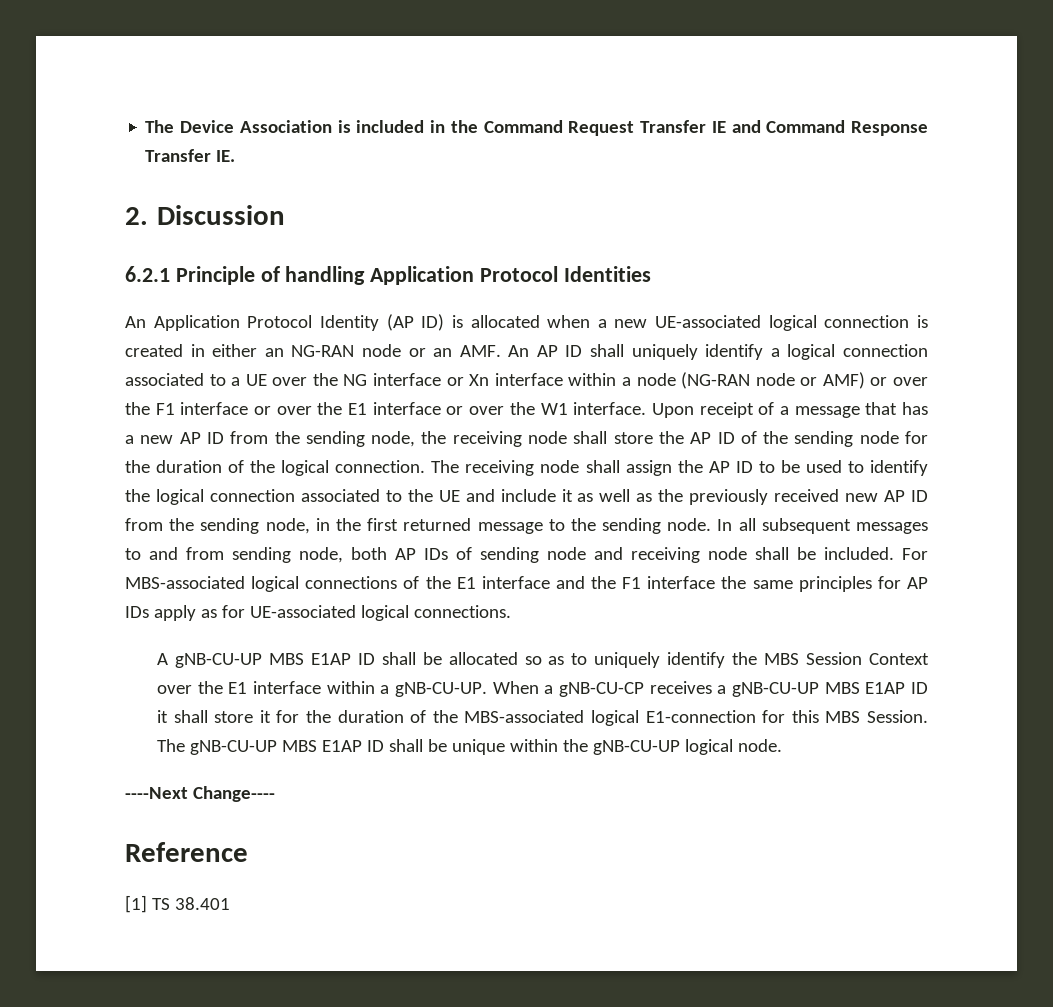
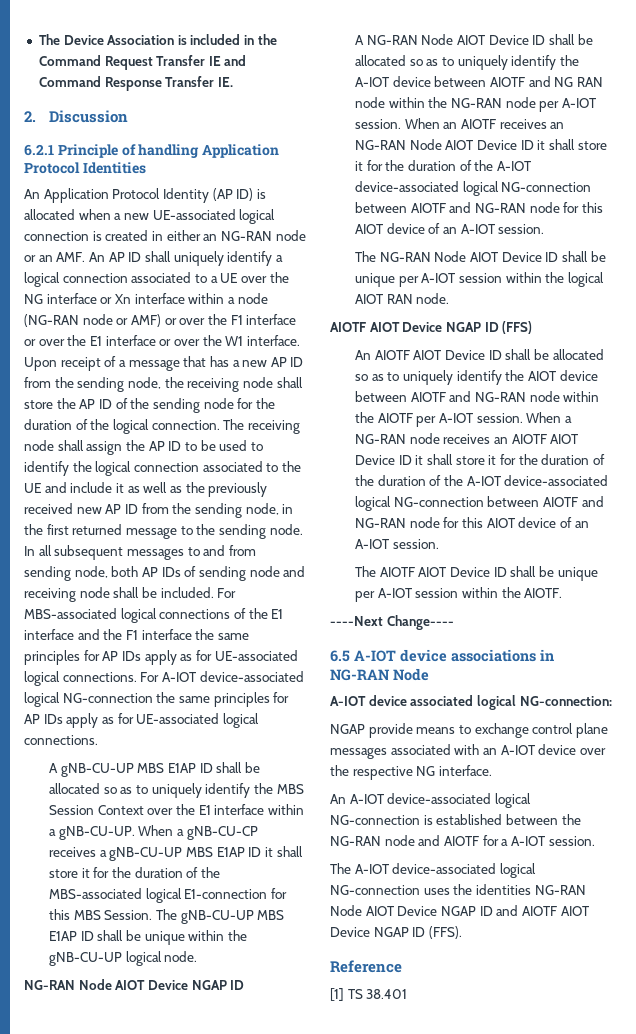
(511, 611) none -> [140,671,304,682] [24,692,290,707] [24,713,259,728] [24,735,98,745] For A-IOT device-associated logical NG-connection the same principles for AP IDs apply as for UE-associated logical connections.
[125,786,275,802] ----Next Change---- -> [24,979,245,990] [355,34,593,45] [355,55,579,70] [355,76,603,87] [355,97,596,112] [355,118,565,129] [355,139,607,150] [355,160,531,171] [355,181,592,196] [355,202,603,213] [355,223,545,234] [355,251,606,262] [355,272,604,287] [355,293,450,304] [330,321,533,334] [355,349,604,360] [355,370,598,385] [355,391,600,402] [355,412,572,427] [355,433,579,444] [355,454,605,465] [355,475,609,486] [355,496,604,511] [355,517,589,528] [355,539,439,549] [355,566,598,581] [355,587,563,602] [330,615,454,630] [330,649,554,662] [330,668,429,681] [330,695,612,710] [330,723,608,738] [330,744,606,759] [330,765,492,780] [330,793,531,808] [330,814,581,825] [330,835,595,846] [330,863,536,878] [330,884,586,895] [330,905,589,916] [330,926,462,939] NG-RAN Node AIOT Device NGAP ID // A NG-RAN Node AIOT Device ID shall be allocated so as to uniquely identify the A-IOT device between AIOTF and NG RAN node within the NG-RAN node per A-IOT session. When an AIOTF receives an NG-RAN Node AIOT Device ID it shall store it for the duration of the A-IOT device-associated logical NG-connection between AIOTF and NG-RAN node for this AIOT device of an A-IOT session. // The NG-RAN Node AIOT Device ID shall be unique per A-IOT session within the logical AIOT RAN node. // AIOTF AIOT Device NGAP ID (FFS) // An AIOTF AIOT Device ID shall be allocated so as to uniquely identify the AIOT device between AIOTF and NG-RAN node within the AIOTF per A-IOT session. When a NG-RAN node receives an AIOTF AIOT Device ID it shall store it for the duration of the duration of the A-IOT device-associated logical NG-connection between AIOTF and NG-RAN node for this AIOT device of an A-IOT session. // The AIOTF AIOT Device ID shall be unique per A-IOT session within the AIOTF. // ----Next Change---- // 6.5 A-IOT device associations in NG-RAN Node // A-IOT device associated logical NG-connection: // NGAP provide means to exchange control plane messages associated with an A-IOT device over the respective NG interface. // An A-IOT device-associated logical NG-connection is established between the NG-RAN node and AIOTF for a A-IOT session. // The A-IOT device-associated logical NG-connection uses the identities NG-RAN Node AIOT Device NGAP ID and AIOTF AIOT Device NGAP ID (FFS).

